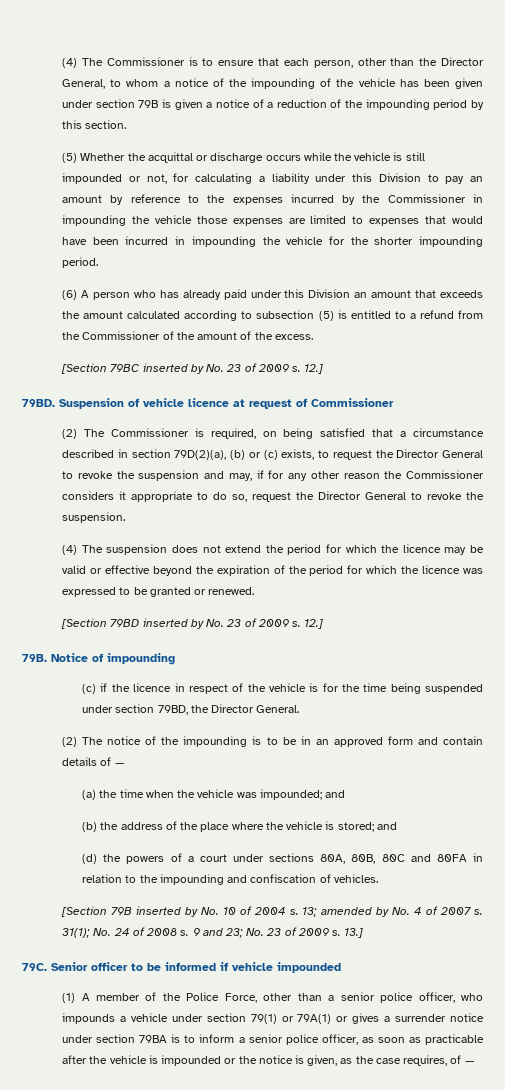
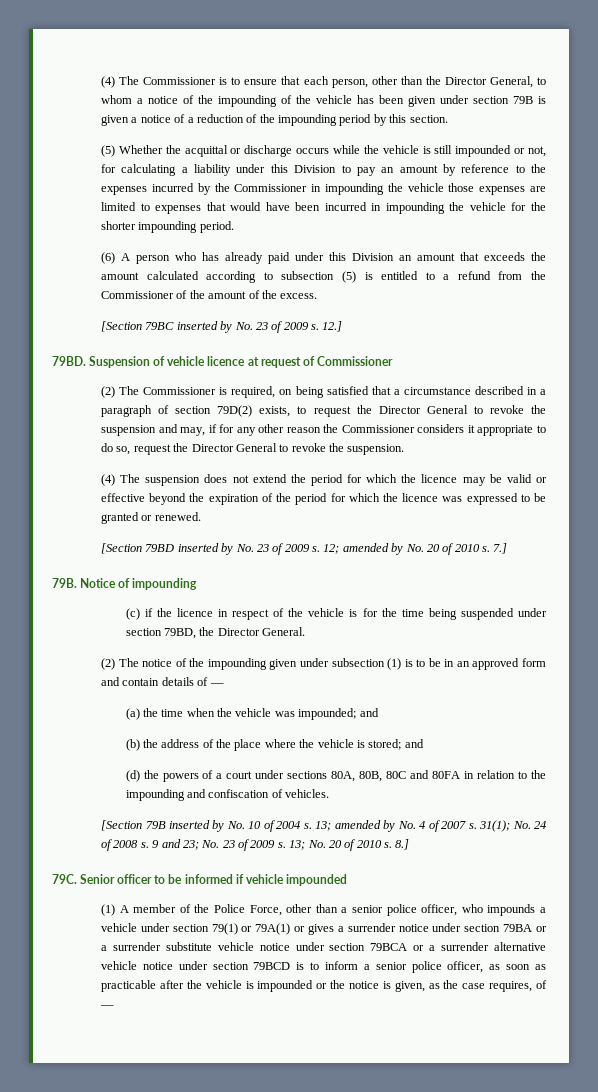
[131,449,278,460] section 79D(2)(a), (b) or (c) -> [540,389,547,395] [101,405,253,417] a paragraph of section 79D(2)
[304,619,324,629] 12.] -> [323,543,508,555] 12; amended by No. 20 of 2010 s. 7.]
(248, 741) none -> [269,658,402,670] given under subsection (1)
[344,928,364,938] 13.] -> [289,839,410,851] 13; No. 20 of 2010 s. 8.]
(168, 1039) none -> [535,926,547,932] [101,942,547,951] [101,961,291,970] or a surrender substitute vehicle notice under section 79BCA or a surrender alternative vehicle notice under section 79BCD

